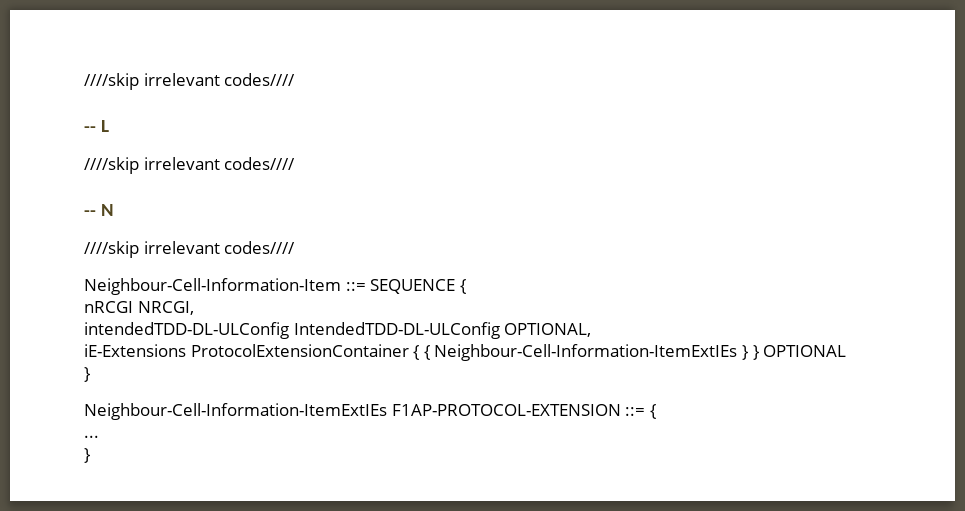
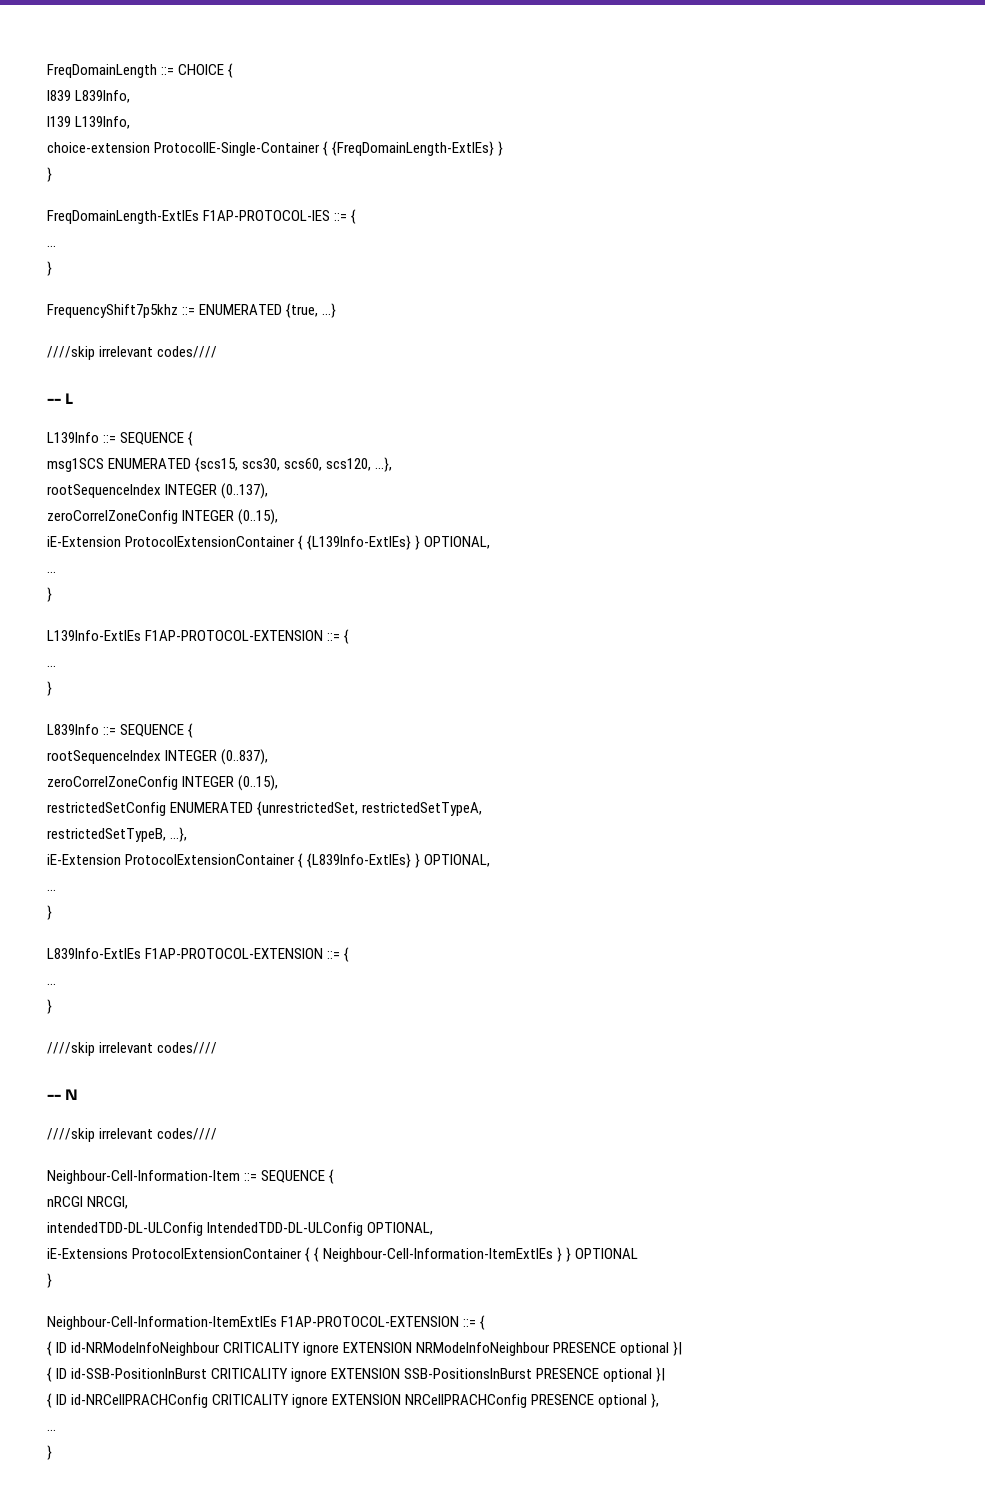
(84, 81) none -> [47,63,234,78] [47,90,131,103] [47,116,131,129] [47,141,504,156] [47,167,52,182] [47,209,357,224] [47,245,56,247] [47,261,52,276] [47,303,337,318] FreqDomainLength ::= CHOICE { // l839 L839Info, // l139 L139Info, // choice-extension ProtocolIE-Single-Container { {FreqDomainLength-ExtIEs} } // } // FreqDomainLength-ExtIEs F1AP-PROTOCOL-IES ::= { // ... // } // FrequencyShift7p5khz ::= ENUMERATED {true, ...} //
(109, 126) none -> [47,431,194,446] [47,457,393,472] [47,483,269,499] [47,509,279,525] [47,535,491,550] [47,571,56,573] [47,587,52,602] [47,629,350,644] [47,665,56,667] [47,681,52,696] [47,723,194,738] [47,749,269,765] [47,775,279,791] [47,801,483,816] [47,827,188,842] [47,853,491,868] [47,889,56,891] [47,905,52,920] [47,947,350,962] [47,983,56,985] [47,999,52,1014] // L139Info ::= SEQUENCE { // msg1SCS ENUMERATED {scs15, scs30, scs60, scs120, ...}, // rootSequenceIndex INTEGER (0..137), // zeroCorrelZoneConfig INTEGER (0..15), // iE-Extension ProtocolExtensionContainer { {L139Info-ExtIEs} } OPTIONAL, // ... // } // L139Info-ExtIEs F1AP-PROTOCOL-EXTENSION ::= { // ... // } // L839Info ::= SEQUENCE { // rootSequenceIndex INTEGER (0..837), // zeroCorrelZoneConfig INTEGER (0..15), // restrictedSetConfig ENUMERATED {unrestrictedSet, restrictedSetTypeA, // restrictedSetTypeB, ...}, // iE-Extension ProtocolExtensionContainer { {L839Info-ExtIEs} } OPTIONAL, // ... // } // L839Info-ExtIEs F1AP-PROTOCOL-EXTENSION ::= { // ... // }
(656, 411) none -> [47,1341,683,1356] [47,1367,666,1382] [47,1393,660,1408] // { ID id-NRModeInfoNeighbour CRITICALITY ignore EXTENSION NRModeInfoNeighbour PRESENCE optional }| // { ID id-SSB-PositionInBurst CRITICALITY ignore EXTENSION SSB-PositionsInBurst PRESENCE optional }| // { ID id-NRCellPRACHConfig CRITICALITY ignore EXTENSION NRCellPRACHConfig PRESENCE optional },

